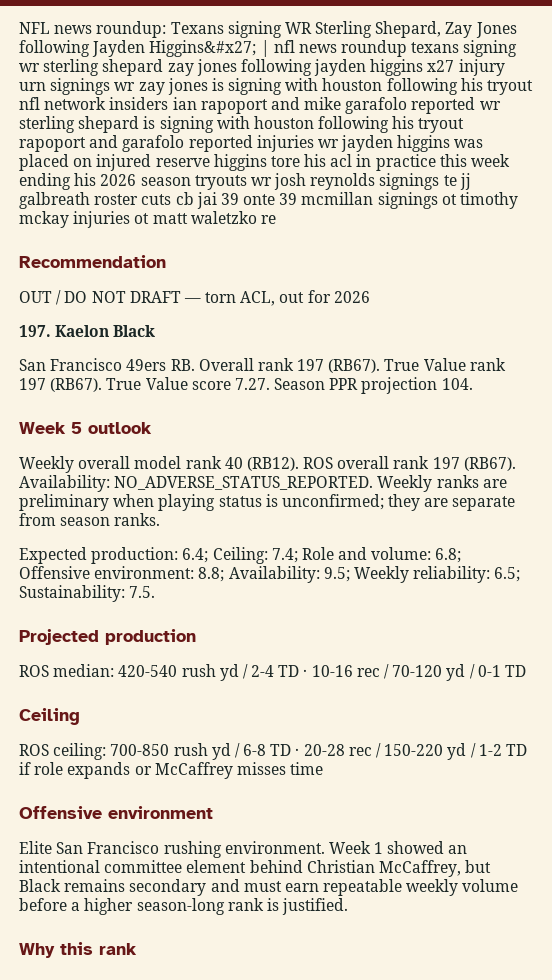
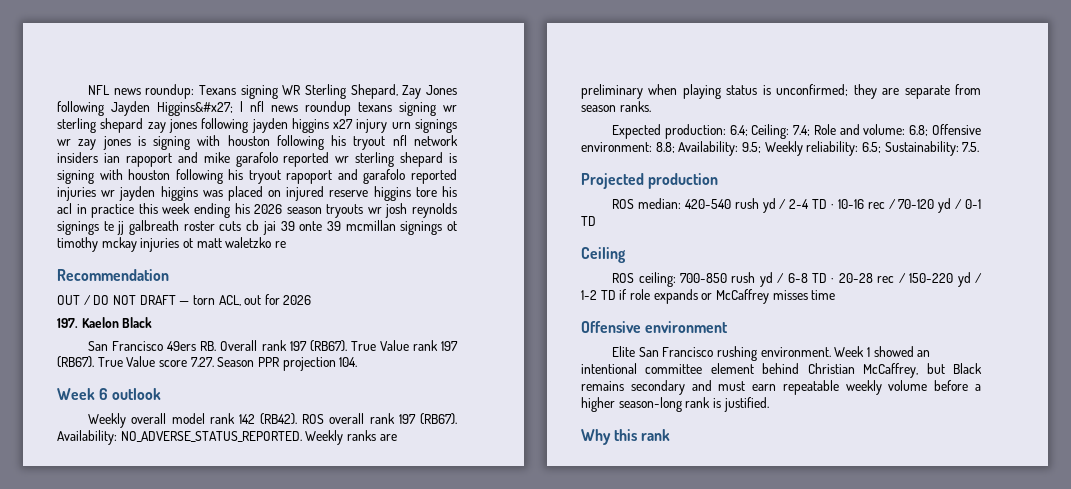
[71,422,82,434] 5 -> [99,388,109,400] 6
[224,457,299,471] 40 (RB12). -> [238,413,298,425] 142 (RB42).

